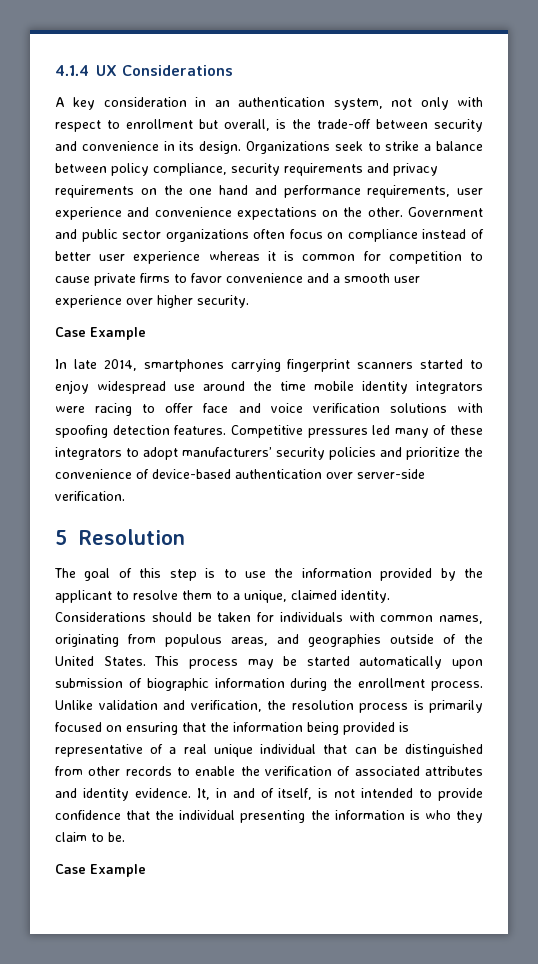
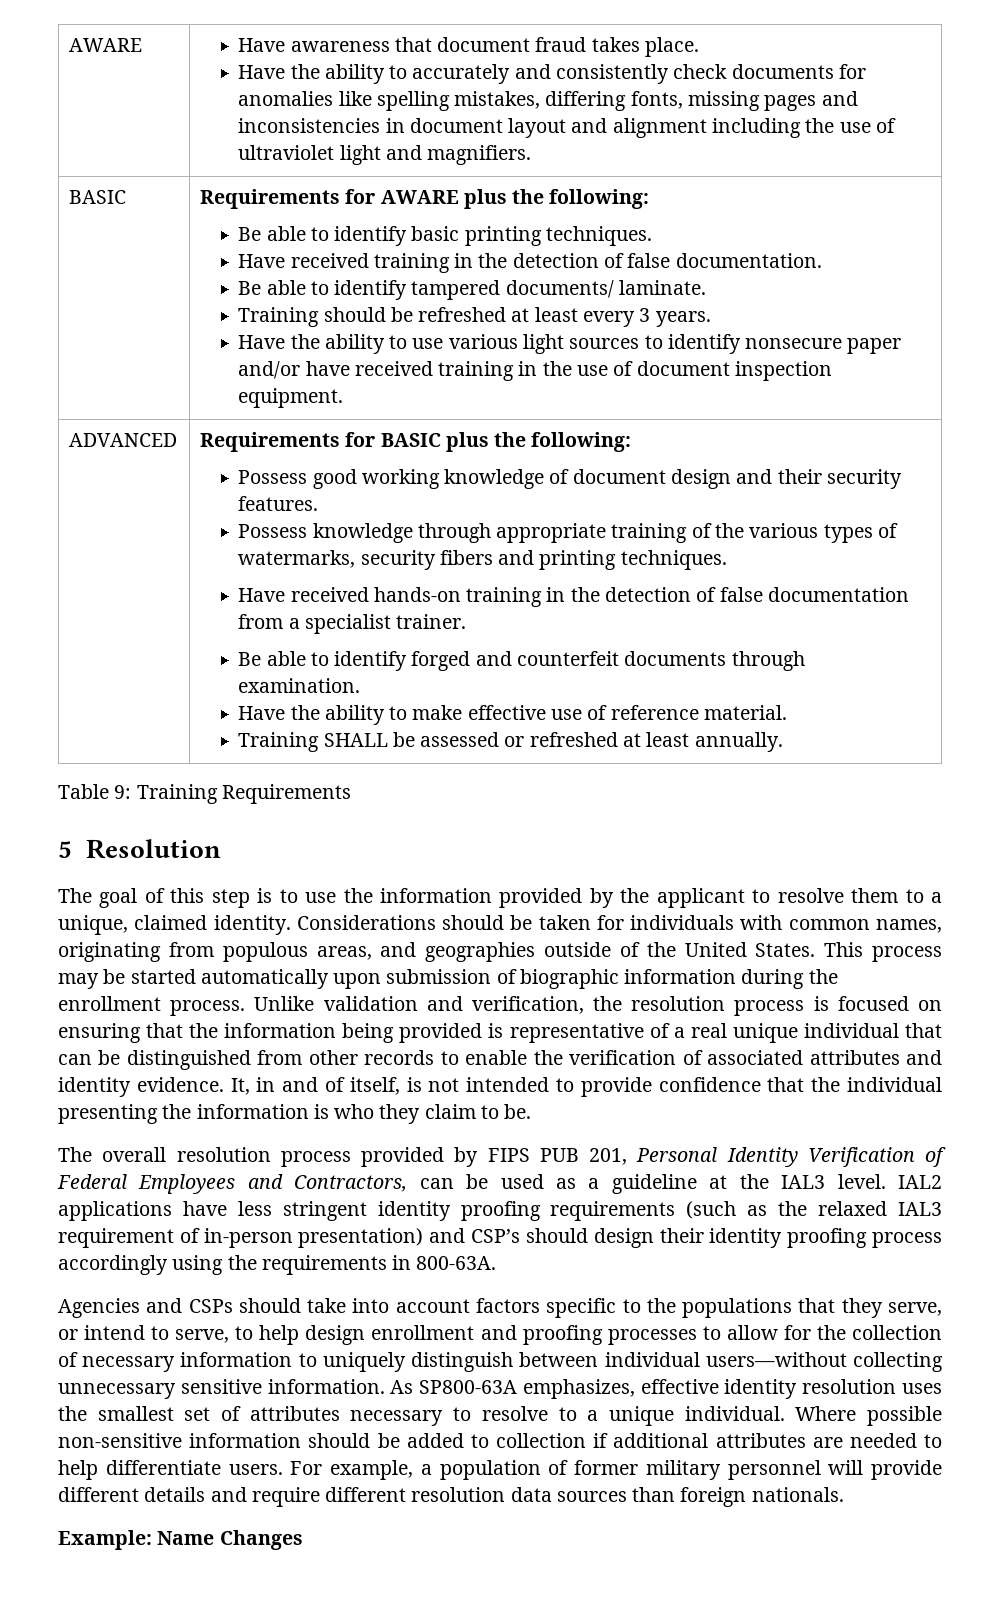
[55,65,233,76] [55,97,484,110] [55,119,483,132] [55,141,484,154] [55,163,438,176] [55,185,483,198] [55,207,483,220] [55,229,484,242] [55,251,484,264] [55,273,420,286] [55,295,249,308] [55,327,146,340] [55,359,483,372] [55,380,483,394] [55,403,483,416] [55,425,483,438] [55,447,483,460] [55,469,425,479] [55,491,125,501] 4.1.4 UX Considerations // A key consideration in an authentication system, not only with respect to enrollment but overall, is the trade-off between security and convenience in its design. Organizations seek to strike a balance between policy compliance, security requirements and privacy requirements on the one hand and performance requirements, user experience and convenience expectations on the other. Government and public sector organizations often focus on compliance instead of better user experience whereas it is common for competition to cause private firms to favor convenience and a smooth user experience over higher security. // Case Example // In late 2014, smartphones carrying fingerprint scanners started to enjoy widespread use around the time mobile identity integrators were racing to offer face and voice verification solutions with spoofing detection features. Competitive pressures led many of these integrators to adopt manufacturers’ security policies and prioritize the convenience of device-based authentication over server-side verification. -> [69,38,143,52] [238,37,699,57] [238,64,866,84] [238,91,858,111] [238,118,896,138] [238,145,532,165] [69,190,127,204] [200,189,650,209] [238,226,652,246] [238,253,822,273] [238,280,706,300] [238,307,711,327] [238,334,902,354] [238,361,832,381] [238,388,344,408] [69,433,178,447] [200,432,632,452] [238,469,902,489] [238,496,319,511] [238,523,898,543] [238,550,727,570] [238,587,909,607] [238,614,467,634] [238,651,805,671] [238,678,361,693] [238,705,787,725] [238,732,783,752] [58,784,351,804] AWARE | Have awareness that document fraud takes place. // Have the ability to accurately and consistently check documents for anomalies like spelling mistakes, differing fonts, missing pages and inconsistencies in document layout and alignment including the use of ultraviolet light and magnifiers. // BASIC | Requirements for AWARE plus the following: // Be able to identify basic printing techniques. // Have received training in the detection of false documentation. // Be able to identify tampered documents/ laminate. // Training should be refreshed at least every 3 years. // Have the ability to use various light sources to identify nonsecure paper and/or have received training in the use of document inspection equipment. // ADVANCED | Requirements for BASIC plus the following: // Possess good working knowledge of document design and their security features. // Possess knowledge through appropriate training of the various types of watermarks, security fibers and printing techniques. // Have received hands-on training in the detection of false documentation from a specialist trainer. // Be able to identify forged and counterfeit documents through examination. // Have the ability to make effective use of reference material. // Training SHALL be assessed or refreshed at least annually. // Table 9: Training Requirements
[429,700,483,713] primarily -> (829, 1003) none
[55,864,146,877] Case Example -> [58,1147,946,1167] [57,1174,943,1194] [58,1201,942,1221] [58,1228,943,1248] [58,1255,497,1275] [58,1298,943,1318] [58,1325,943,1345] [58,1352,943,1372] [58,1379,943,1399] [58,1406,943,1426] [58,1433,942,1448] [58,1460,942,1480] [58,1487,844,1507] [58,1530,303,1550] The overall resolution process provided by FIPS PUB 201, Personal Identity Verification of Federal Employees and Contractors, can be used as a guideline at the IAL3 level. IAL2 applications have less stringent identity proofing requirements (such as the relaxed IAL3 requirement of in-person presentation) and CSP’s should design their identity proofing process accordingly using the requirements in 800-63A. // Agencies and CSPs should take into account factors specific to the populations that they serve, or intend to serve, to help design enrollment and proofing processes to allow for the collection of necessary information to uniquely distinguish between individual users—without collecting unnecessary sensitive information. As SP800-63A emphasizes, effective identity resolution uses the smallest set of attributes necessary to resolve to a unique individual. Where possible non-sensitive information should be added to collection if additional attributes are needed to help differentiate users. For example, a population of former military personnel will provide different details and require different resolution data sources than foreign nationals. // Example: Name Changes

